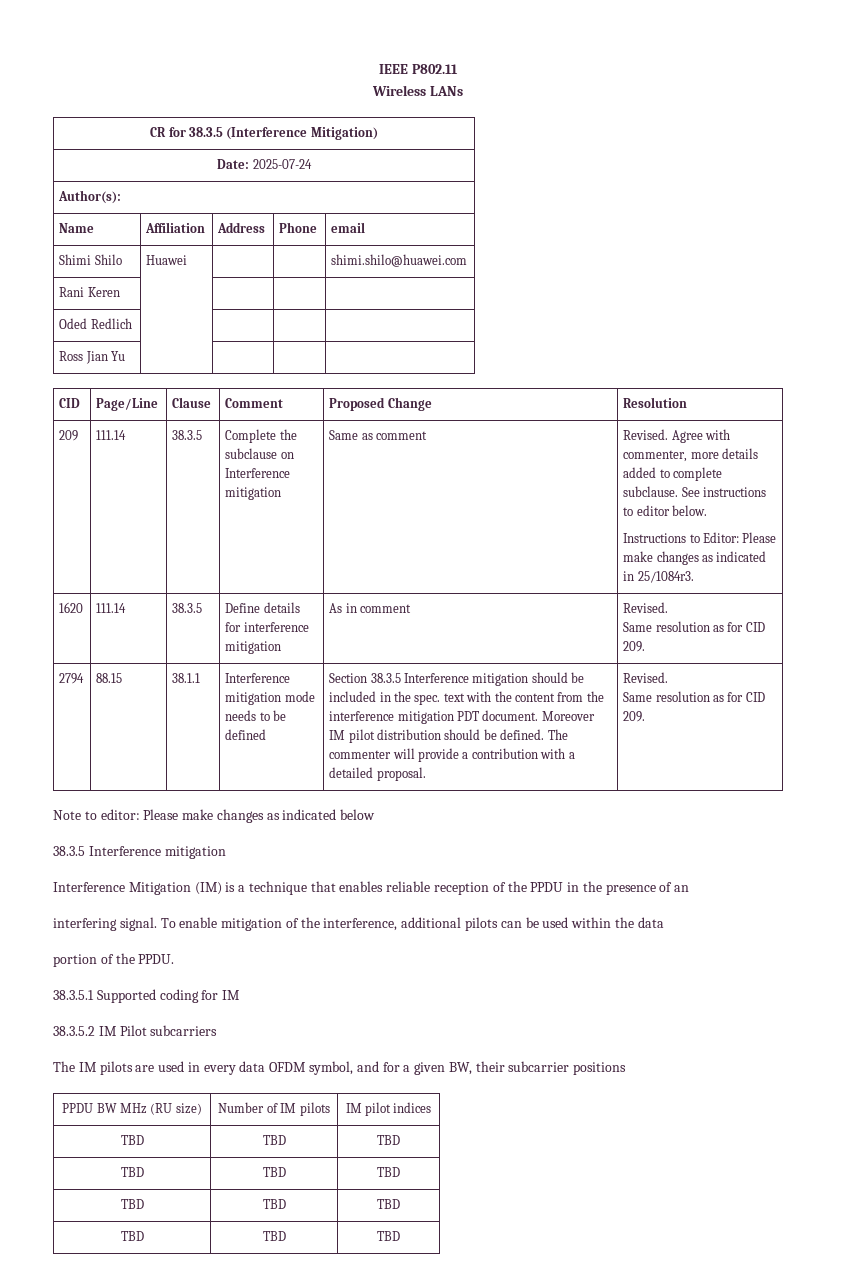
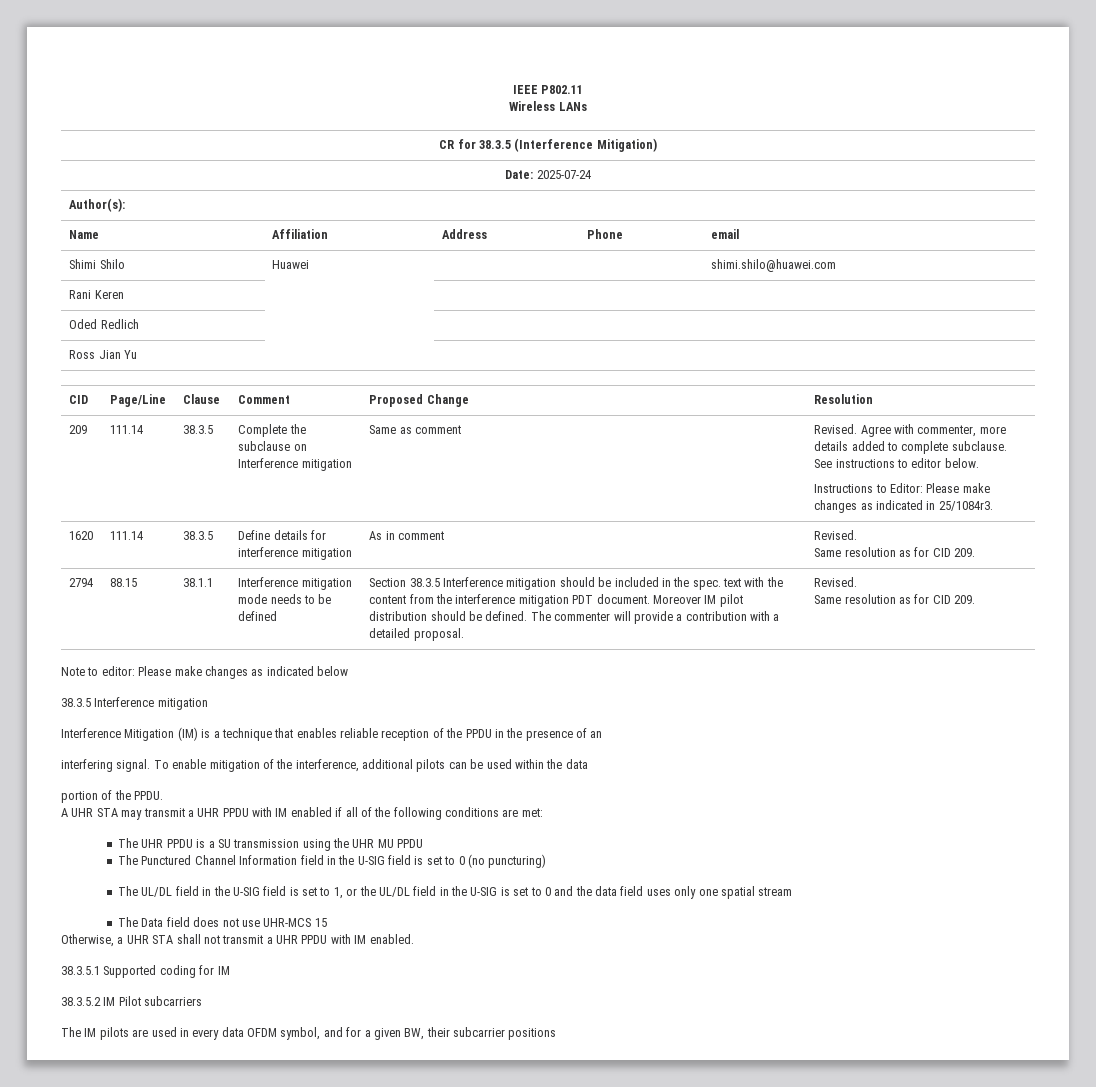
(175, 959) none -> [61,807,543,820] [118,838,424,851] [118,854,547,868] [118,886,793,899] [118,917,327,927] [61,934,414,947] // A UHR STA may transmit a UHR PPDU with IM enabled if all of the following conditions are met: // The UHR PPDU is a SU transmission using the UHR MU PPDU // The Punctured Channel Information field in the U-SIG field is set to 0 (no puncturing) // The UL/DL field in the U-SIG field is set to 1, or the UL/DL field in the U-SIG is set to 0 and the data field uses only one spatial stream // The Data field does not use UHR-MCS 15 // Otherwise, a UHR STA shall not transmit a UHR PPDU with IM enabled.
[62,1103,202,1115] [218,1102,330,1116] [345,1102,432,1116] [120,1135,144,1145] [262,1135,286,1145] [377,1135,400,1145] [120,1167,144,1177] [262,1167,286,1177] [377,1167,400,1177] [120,1199,144,1209] [262,1199,286,1209] [377,1199,400,1209] [120,1231,144,1241] [262,1231,286,1241] [377,1231,400,1241] // PPDU BW MHz (RU size) | Number of IM pilots | IM pilot indices // TBD | TBD | TBD // TBD | TBD | TBD // TBD | TBD | TBD // TBD | TBD | TBD -> (557, 1034) none

